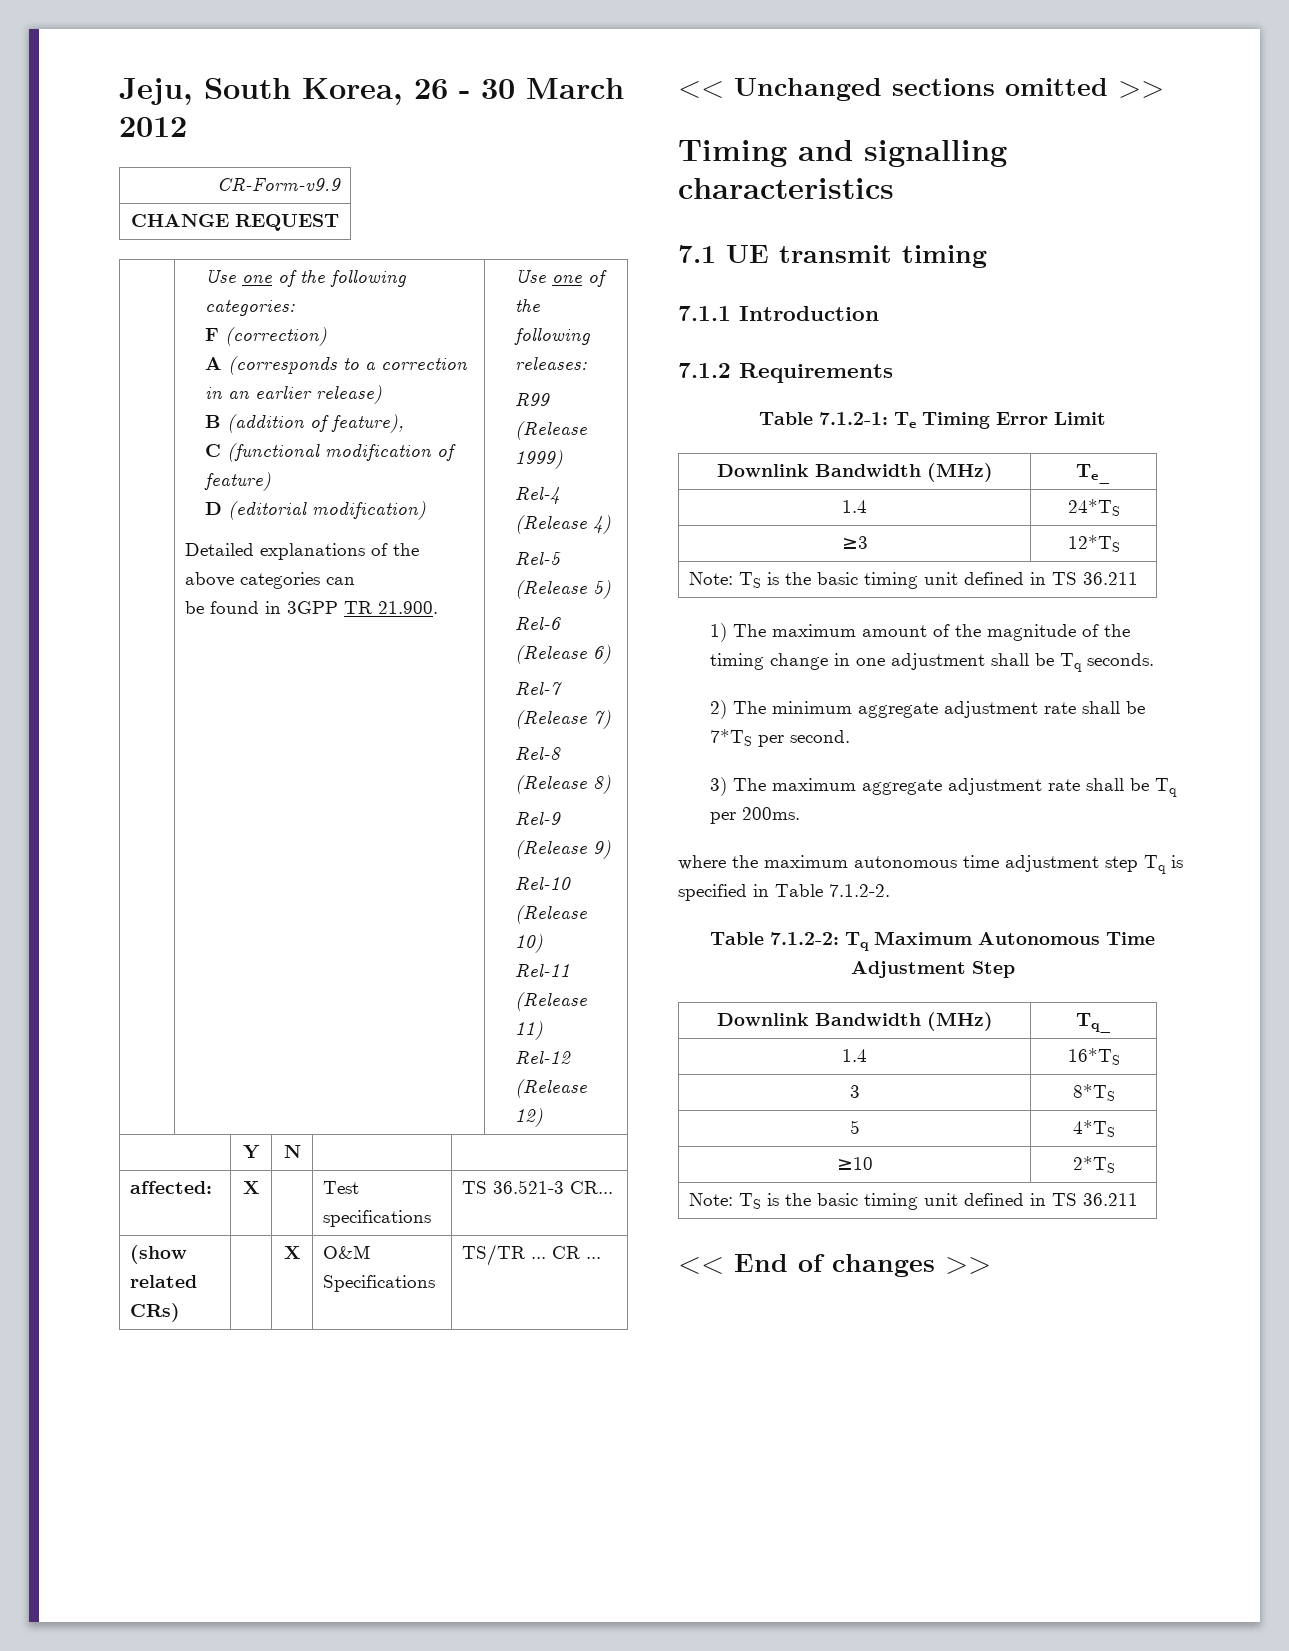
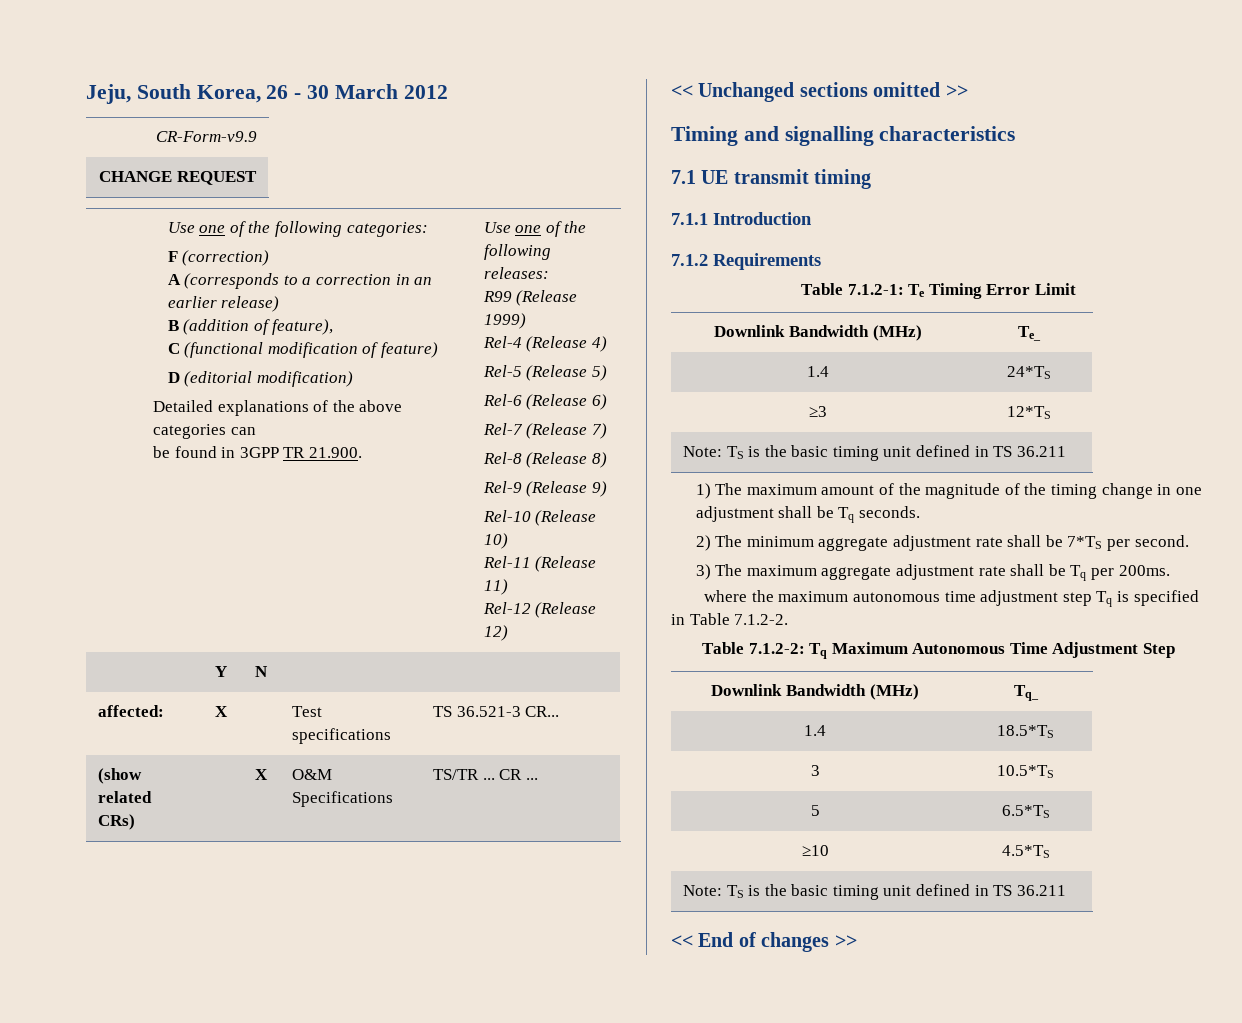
[1067,1048,1120,1065] 16*TS -> [997,725,1054,738] 18.5*TS
[1072,1084,1115,1101] 8*TS -> [997,765,1054,778] 10.5*TS
[1072,1120,1115,1137] 4*TS -> [1001,805,1050,818] 6.5*TS
[1072,1156,1115,1173] 2*TS -> [1001,845,1050,858] 4.5*TS

